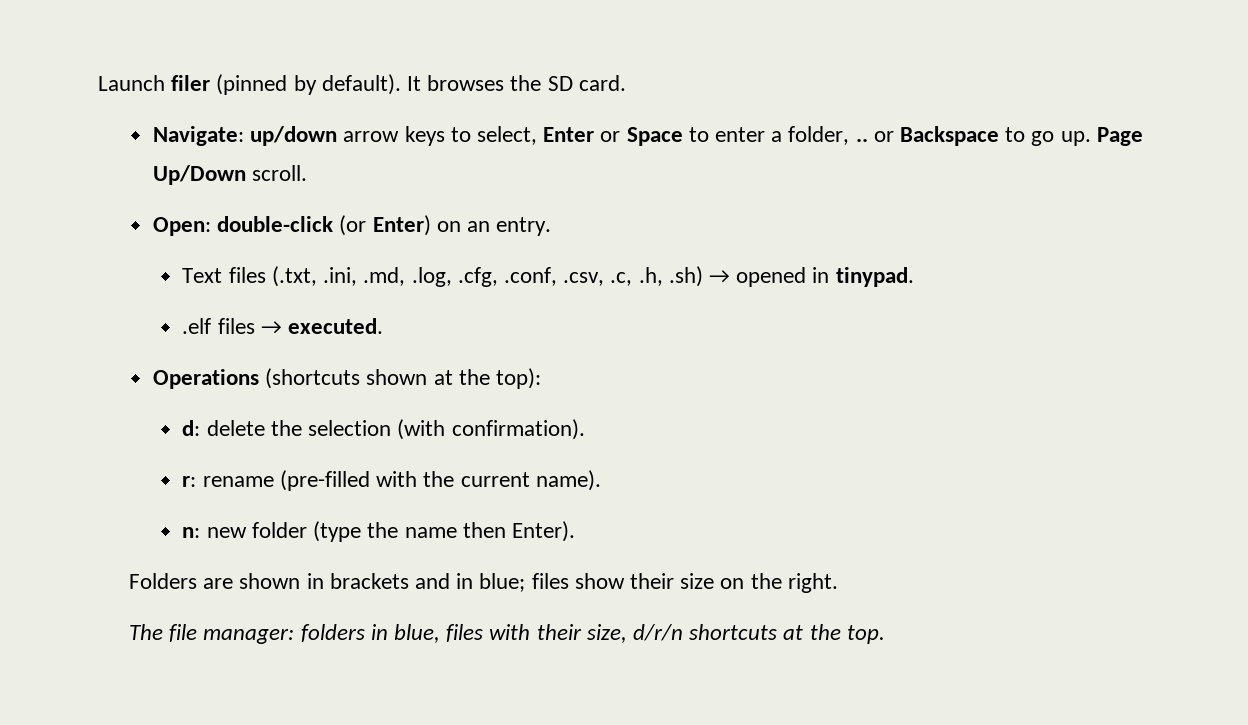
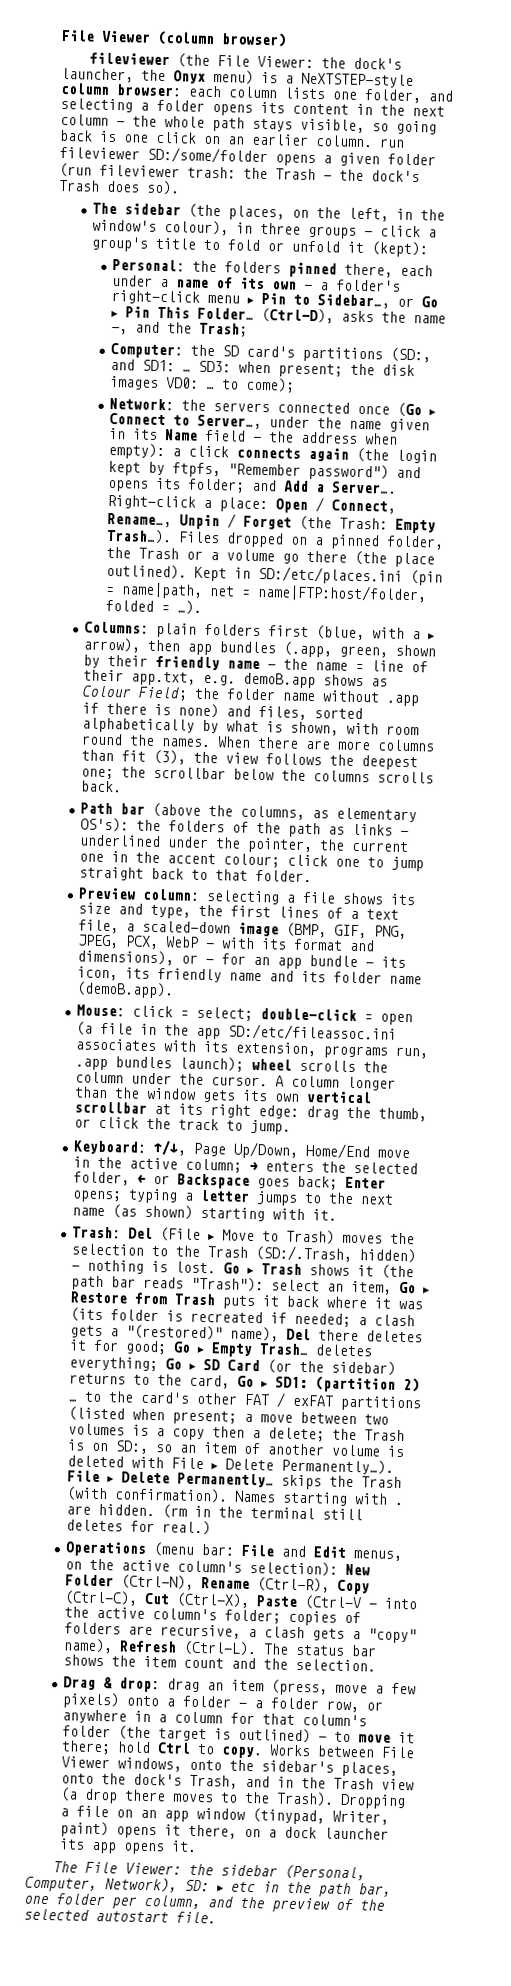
[98,74,626,95] [152,126,1143,146] [152,165,308,185] [152,215,552,236] [182,266,914,287] [182,318,384,334] [152,368,541,389] [182,419,585,440] [182,470,601,491] [182,521,575,542] [128,573,838,593] [128,624,885,644] Launch filer (pinned by default). It browses the SD card. // Navigate: up/down arrow keys to select, Enter or Space to enter a folder, .. or Backspace to go up. Page Up/Down scroll. // Open: double-click (or Enter) on an entry. // Text files (.txt, .ini, .md, .log, .cfg, .conf, .csv, .c, .h, .sh) → opened in tinypad. // .elf files → executed. // Operations (shortcuts shown at the top): // d: delete the selection (with confirmation). // r: rename (pre-filled with the current name). // n: new folder (type the name then Enter). // Folders are shown in brackets and in blue; files show their size on the right. // The file manager: folders in blue, files with their size, d/r/n shortcuts at the top. -> [61,29,287,48] [89,52,403,70] [61,67,414,88] [60,82,453,104] [60,97,445,117] [60,113,437,135] [59,129,405,148] [59,146,436,167] [59,162,420,183] [58,179,180,196] [91,202,445,222] [91,219,437,239] [90,236,428,258] [111,258,433,278] [111,274,401,292] [110,289,438,309] [110,306,446,324] [110,321,248,337] [109,342,431,363] [109,358,415,378] [108,375,295,393] [108,397,436,418] [108,412,430,433] [107,427,398,445] [107,442,437,464] [107,460,421,481] [106,477,397,494] [106,494,396,514] [106,512,436,534] [105,528,444,550] [105,546,435,568] [105,563,443,586] [104,582,427,603] [104,599,202,615] [83,621,435,641] [82,637,436,658] [82,654,428,673] [82,669,388,689] [81,685,419,707] [81,702,363,720] [81,717,419,736] [80,733,435,752] [80,749,418,771] [80,766,434,784] [79,780,122,793] [79,802,417,823] [79,817,409,838] [78,834,409,854] [78,851,424,872] [78,866,312,883] [77,887,415,906] [77,902,399,920] [77,919,407,939] [76,934,375,952] [76,949,406,969] [76,966,422,985] [75,981,174,999] [75,1004,413,1026] [75,1021,397,1042] [74,1038,428,1059] [74,1056,388,1073] [74,1071,396,1091] [73,1086,372,1104] [73,1101,427,1122] [73,1116,291,1135] [72,1139,410,1160] [72,1156,418,1175] [72,1171,386,1190] [71,1188,394,1206] [71,1204,337,1222] [71,1226,415,1245] [70,1243,416,1264] [70,1259,414,1280] [70,1275,430,1295] [69,1291,423,1310] [69,1307,415,1327] [69,1324,423,1343] [68,1339,373,1357] [68,1356,396,1376] [68,1373,420,1393] [67,1391,421,1412] [67,1406,389,1425] [67,1423,405,1442] [66,1439,405,1458] [66,1455,394,1475] [66,1470,402,1490] [65,1486,403,1506] [65,1503,363,1521] [65,1519,211,1536] [64,1541,402,1562] [64,1558,370,1577] [64,1574,370,1595] [63,1590,417,1611] [63,1606,361,1626] [63,1622,417,1644] [62,1638,377,1657] [62,1654,376,1672] [62,1676,416,1696] [61,1692,383,1713] [61,1709,367,1727] [61,1725,415,1744] [60,1740,415,1759] [60,1756,398,1777] [60,1773,414,1791] [59,1787,406,1810] [59,1805,389,1825] [59,1821,389,1840] [58,1838,197,1855] [53,1861,367,1881] [25,1876,392,1898] [24,1893,385,1913] [24,1908,217,1924] File Viewer (column browser) // fileviewer (the File Viewer: the dock's launcher, the Onyx menu) is a NeXTSTEP-style column browser: each column lists one folder, and selecting a folder opens its content in the next column — the whole path stays visible, so going back is one click on an earlier column. run fileviewer SD:/some/folder opens a given folder (run fileviewer trash: the Trash — the dock's Trash does so). // The sidebar (the places, on the left, in the window's colour), in three groups — click a group's title to fold or unfold it (kept): // Personal: the folders pinned there, each under a name of its own — a folder's right-click menu ▸ Pin to Sidebar…, or Go ▸ Pin This Folder… (Ctrl-D), asks the name —, and the Trash; // Computer: the SD card's partitions (SD:, and SD1: … SD3: when present; the disk images VD0: … to come); // Network: the servers connected once (Go ▸ Connect to Server…, under the name given in its Name field — the address when empty): a click connects again (the login kept by ftpfs, "Remember password") and opens its folder; and Add a Server…. Right-click a place: Open / Connect, Rename…, Unpin / Forget (the Trash: Empty Trash…). Files dropped on a pinned folder, the Trash or a volume go there (the place outlined). Kept in SD:/etc/places.ini (pin = name|path, net = name|FTP:host/folder, folded = …). // Columns: plain folders first (blue, with a ▸ arrow), then app bundles (.app, green, shown by their friendly name — the name = line of their app.txt, e.g. demoB.app shows as Colour Field; the folder name without .app if there is none) and files, sorted alphabetically by what is shown, with room round the names. When there are more columns than fit (3), the view follows the deepest one; the scrollbar below the columns scrolls back. // Path bar (above the columns, as elementary OS's): the folders of the path as links — underlined under the pointer, the current one in the accent colour; click one to jump straight back to that folder. // Preview column: selecting a file shows its size and type, the first lines of a text file, a scaled-down image (BMP, GIF, PNG, JPEG, PCX, WebP — with its format and dimensions), or — for an app bundle — its icon, its friendly name and its folder name (demoB.app). // Mouse: click = select; double-click = open (a file in the app SD:/etc/fileassoc.ini associates with its extension, programs run, .app bundles launch); wheel scrolls the column under the cursor. A column longer than the window gets its own vertical scrollbar at its right edge: drag the thumb, or click the track to jump. // Keyboard: ↑/↓, Page Up/Down, Home/End move in the active column; → enters the selected folder, ← or Backspace goes back; Enter opens; typing a letter jumps to the next name (as shown) starting with it. // Trash: Del (File ▸ Move to Trash) moves the selection to the Trash (SD:/.Trash, hidden) — nothing is lost. Go ▸ Trash shows it (the path bar reads "Trash"): select an item, Go ▸ Restore from Trash puts it back where it was (its folder is recreated if needed; a clash gets a "(restored)" name), Del there deletes it for good; Go ▸ Empty Trash… deletes everything; Go ▸ SD Card (or the sidebar) returns to the card, Go ▸ SD1: (partition 2) … to the card's other FAT / exFAT partitions (listed when present; a move between two volumes is a copy then a delete; the Trash is on SD:, so an item of another volume is deleted with File ▸ Delete Permanently…). File ▸ Delete Permanently… skips the Trash (with confirmation). Names starting with . are hidden. (rm in the terminal still deletes for real.) // Operations (menu bar: File and Edit menus, on the active column's selection): New Folder (Ctrl-N), Rename (Ctrl-R), Copy (Ctrl-C), Cut (Ctrl-X), Paste (Ctrl-V — into the active column's folder; copies of folders are recursive, a clash gets a "copy" name), Refresh (Ctrl-L). The status bar shows the item count and the selection. // Drag & drop: drag an item (press, move a few pixels) onto a folder — a folder row, or anywhere in a column for that column's folder (the target is outlined) — to move it there; hold Ctrl to copy. Works between File Viewer windows, onto the sidebar's places, onto the dock's Trash, and in the Trash view (a drop there moves to the Trash). Dropping a file on an app window (tinypad, Writer, paint) opens it there, on a dock launcher its app opens it. // The File Viewer: the sidebar (Personal, Computer, Network), SD: ▸ etc in the path bar, one folder per column, and the preview of the selected autostart file.

